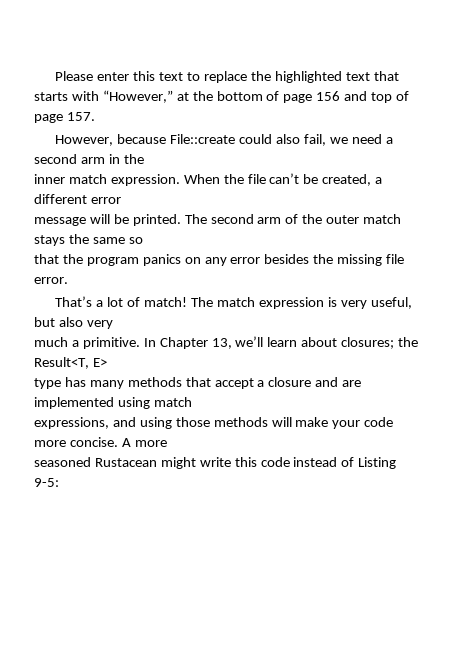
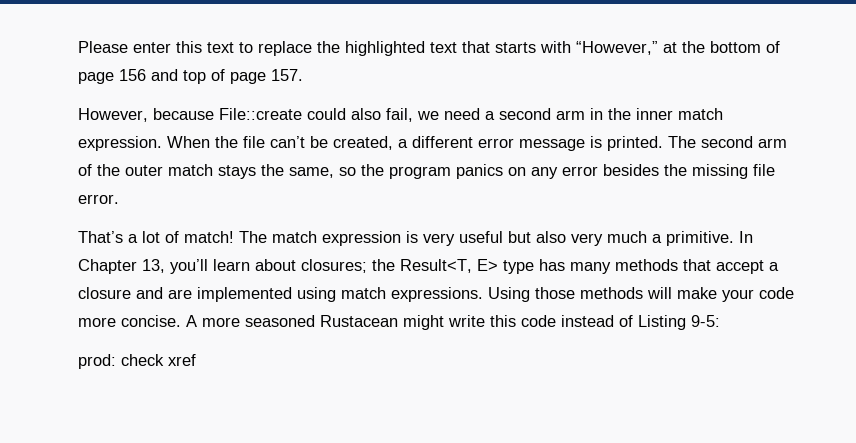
(144, 159) // -> (631, 114) none
[34,214,129,226] // message will be -> [519,136,602,151] message is
[92,237,125,244] same -> [289,167,334,178] same,
[34,254,59,264] // that -> (356, 171) none
[370,297,412,309] useful, -> [459,231,503,243] useful
(113, 324) // -> (603, 239) none
[235,336,264,347] we’ll -> [170,259,208,274] you’ll
(107, 362) // -> (498, 265) none
[34,417,172,429] // expressions, and using -> [391,287,530,302] expressions. Using
(167, 443) // -> (240, 322) none
(59, 482) none -> [78,354,196,369] // prod: check xref

